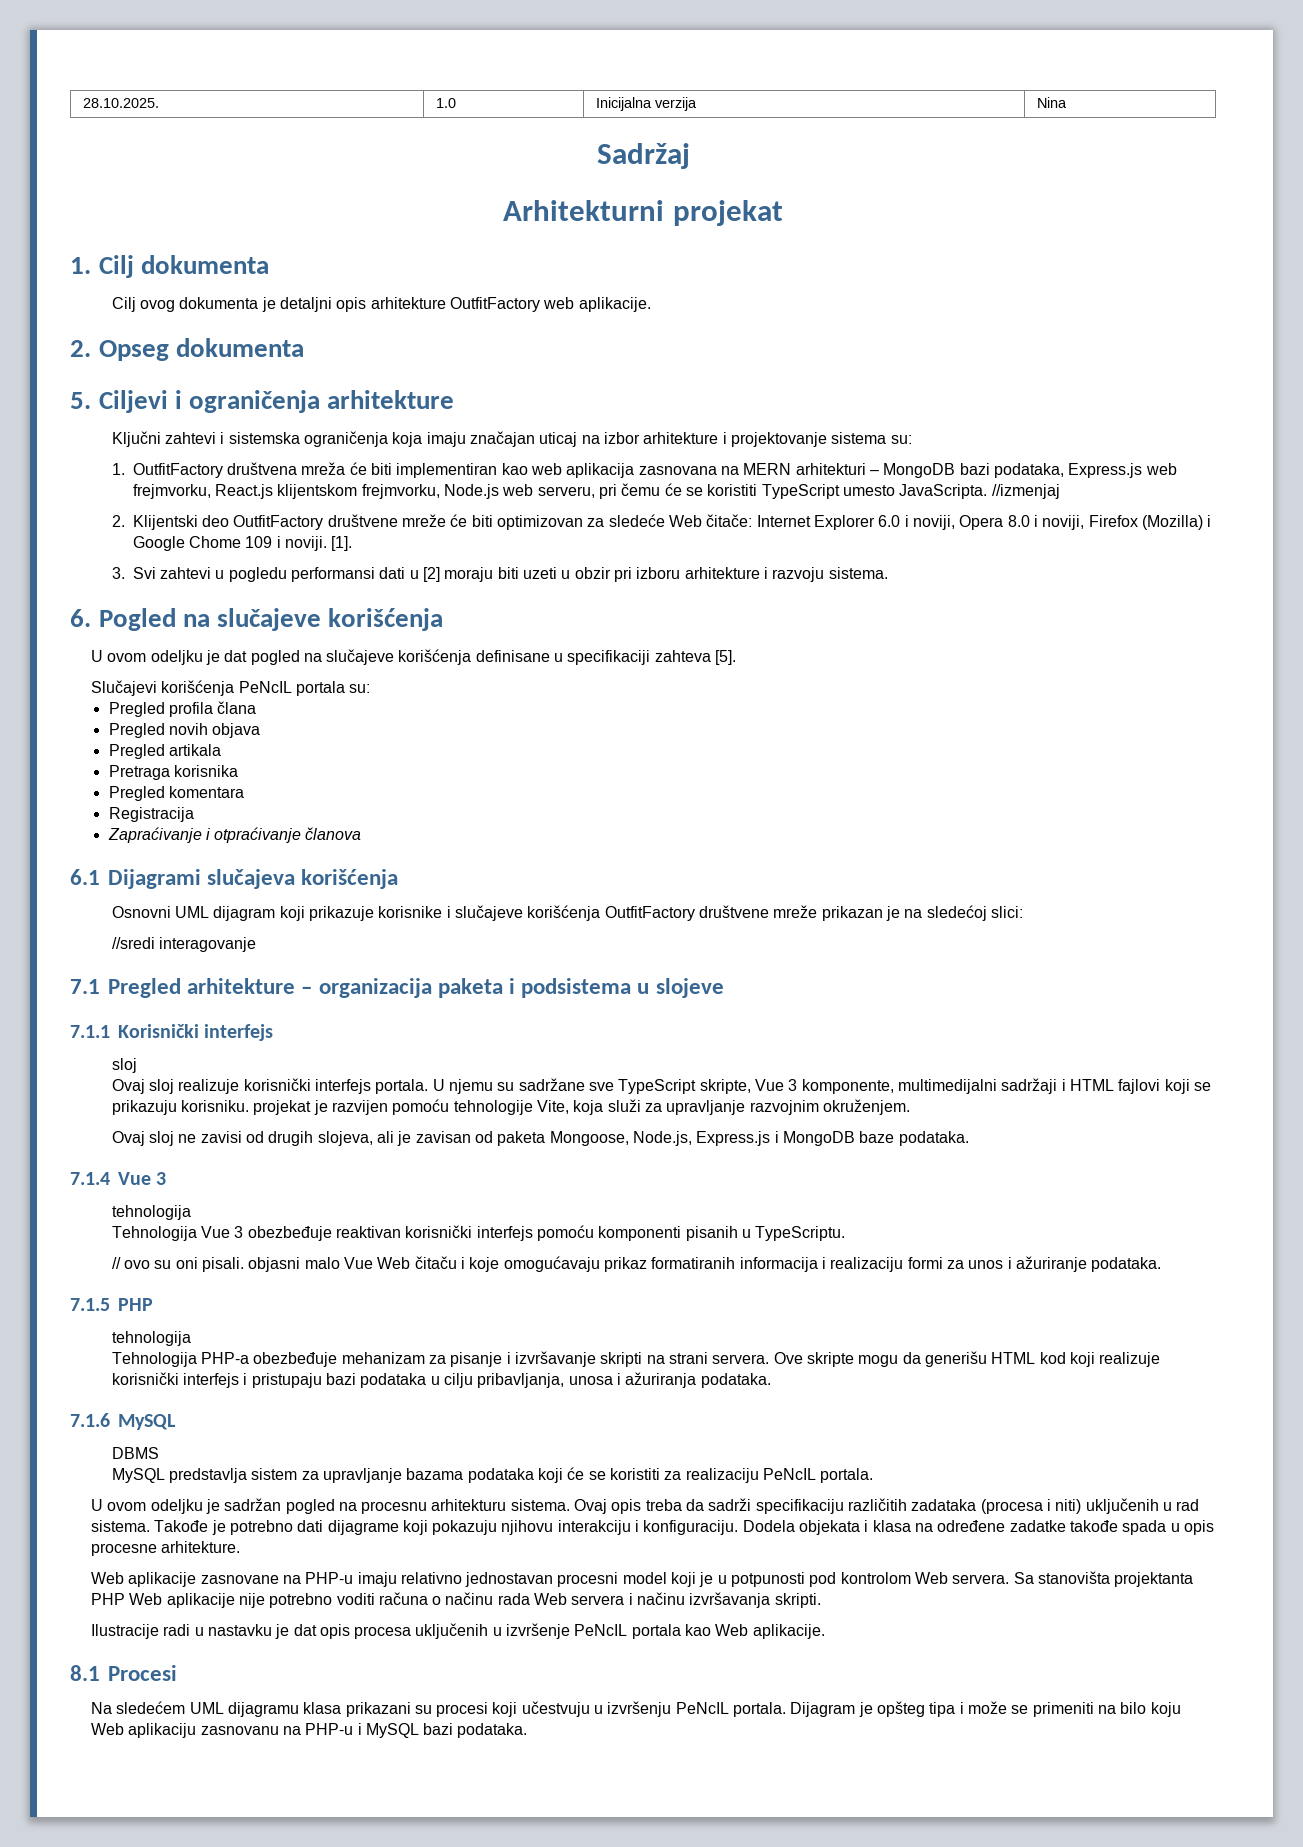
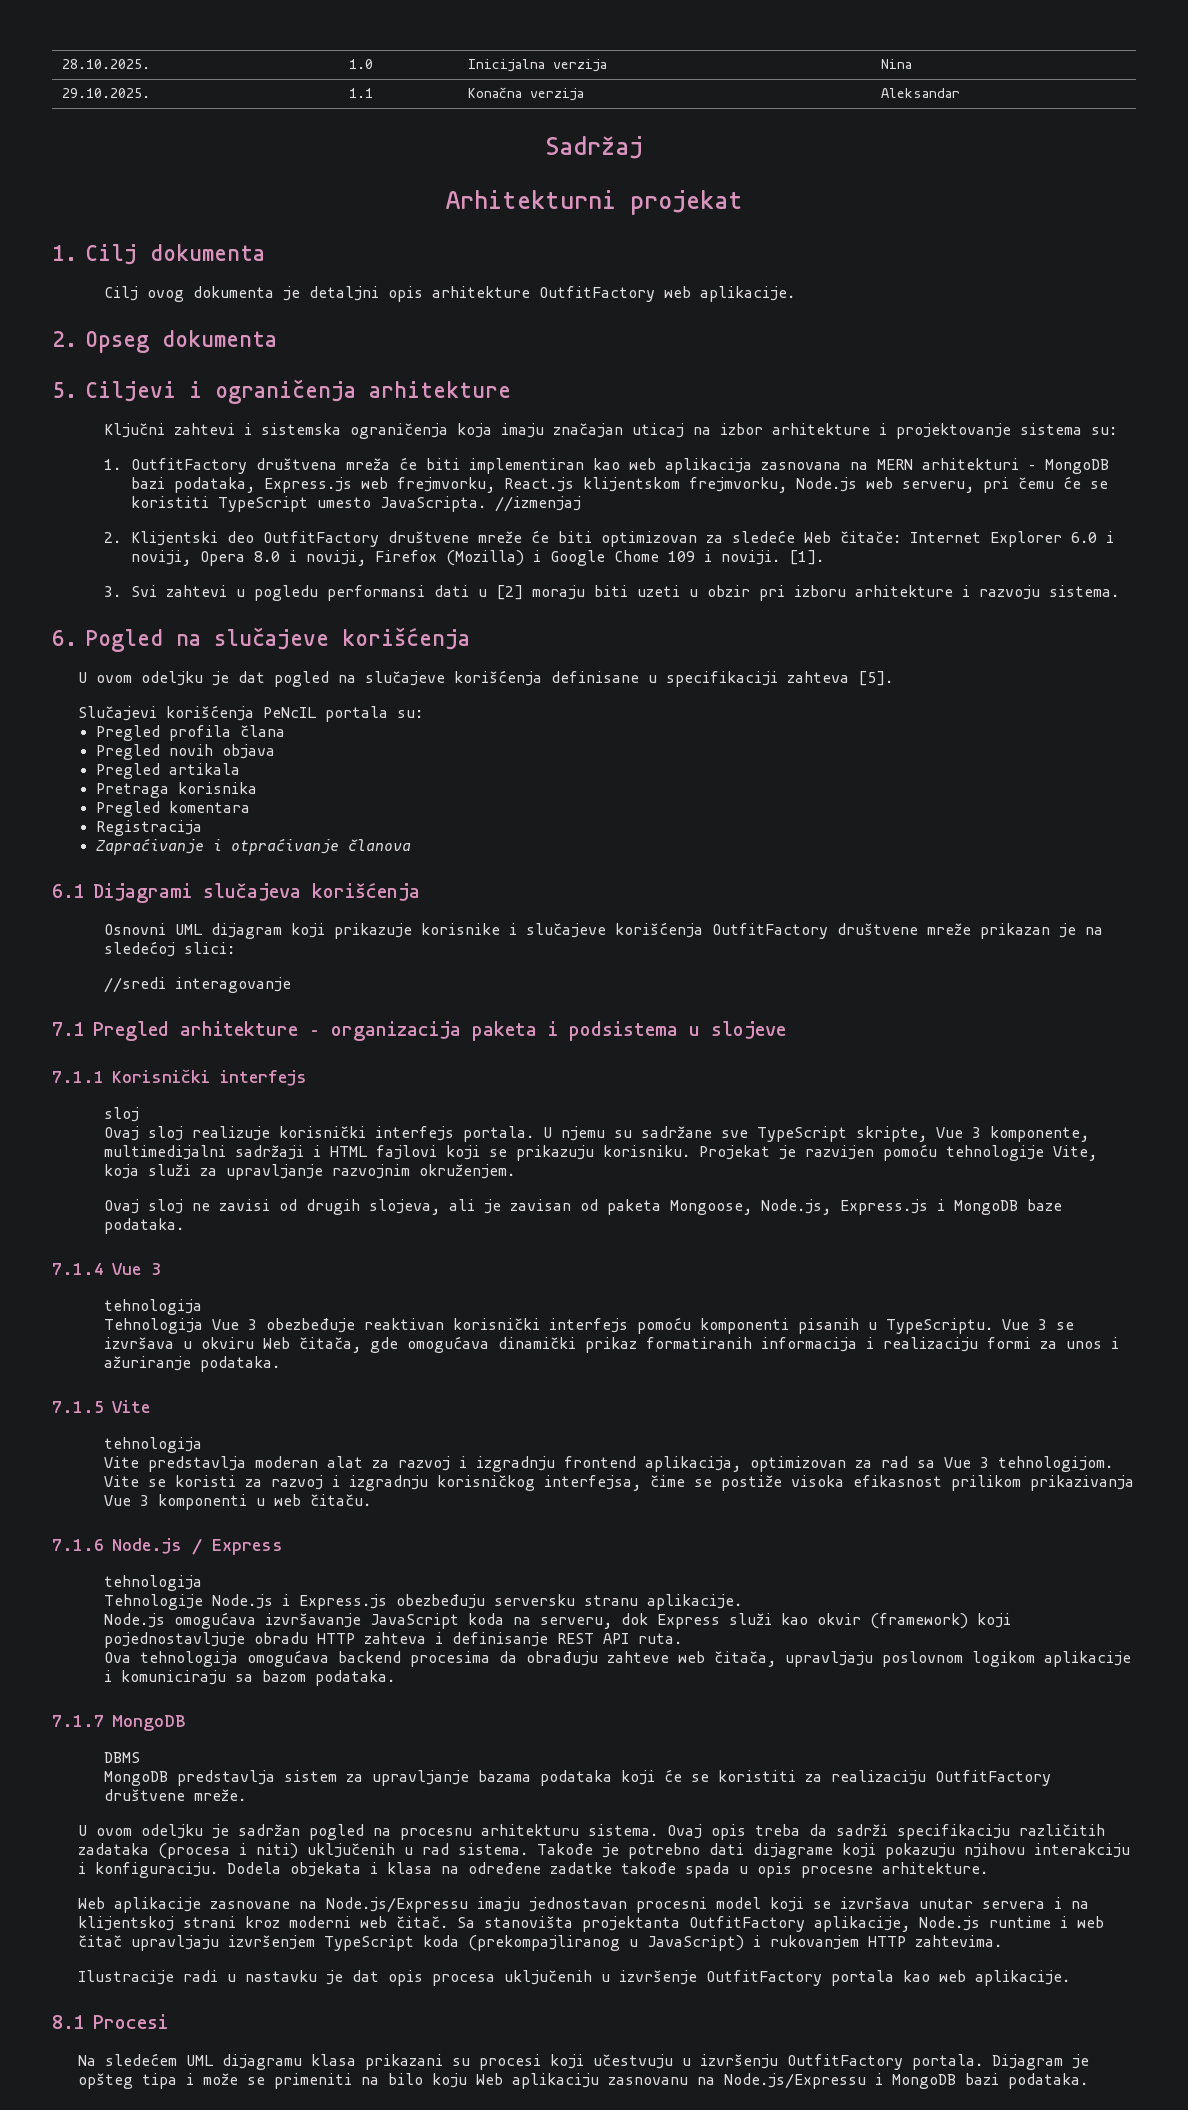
(1067, 102) none -> [62,88,151,98] [349,88,374,98] [468,87,585,101] [881,88,961,98] // 29.10.2025. | 1.1 | Konačna verzija | Aleksandar
[253,1100,312,1115] projekat -> [699,1145,771,1160] Projekat
[111,1256,600,1272] // // ovo su oni pisali. objasni malo Vue Web čitaču i koje omogućavaju -> [1002,1319,1075,1330] [104,1336,577,1353] Vue 3 se izvršava u okviru Web čitača, gde omogućava dinamički
[118,1298,153,1311] [111,1331,191,1346] [111,1351,1161,1367] [111,1372,771,1388] [70,1413,176,1430] PHP // tehnologija // Tehnologija PHP-a obezbeđuje mehanizam za pisanje i izvršavanje skripti na strani servera. Ove skripte mogu da generišu HTML kod koji realizuje korisnički interfejs i pristupaju bazi podataka u cilju pribavljanja, unosa i ažuriranja podataka. // 7.1.6 MySQL -> [112,1400,150,1413] [104,1437,203,1453] [104,1456,1114,1472] [104,1475,1135,1491] [104,1494,372,1510] [52,1538,283,1555] [104,1575,203,1591] [104,1594,743,1610] [104,1612,1012,1629] [104,1632,683,1648] [104,1650,1132,1667] [104,1670,396,1686] [52,1715,186,1731] Vite // tehnologija // Vite predstavlja moderan alat za razvoj i izgradnju frontend aplikacija, optimizovan za rad sa Vue 3 tehnologijom. Vite se koristi za razvoj i izgradnju korisničkog interfejsa, čime se postiže visoka efikasnost prilikom prikazivanja Vue 3 komponenti u web čitaču. // 7.1.6 Node.js / Express // tehnologija // Tehnologije Node.js i Express.js obezbeđuju serversku stranu aplikacije. // Node.js omogućava izvršavanje JavaScript koda na serveru, dok Express služi kao okvir (framework) koji pojednostavljuje obradu HTTP zahteva i definisanje REST API ruta. // Ova tehnologija omogućava backend procesima da obrađuju zahteve web čitača, upravljaju poslovnom logikom aplikacije i komuniciraju sa bazom podataka. // 7.1.7 MongoDB
[111,1468,165,1483] MySQL -> [104,1771,169,1786] MongoDB
[762,1468,874,1483] PeNcIL portala. -> [935,1770,1052,1786] [104,1789,247,1801] OutfitFactory društvene mreže.
[305,1572,462,1587] PHP-u imaju relativno -> [326,1897,521,1913] Node.js/Expressu imaju
[699,1571,1194,1587] [90,1592,821,1608] je u potpunosti pod kontrolom Web servera. Sa stanovišta projektanta PHP Web aplikacije nije potrebno voditi računa o načinu rada Web servera i načinu izvršavanja skripti. -> [813,1897,1090,1909] [78,1916,1105,1932] [78,1935,1003,1951] se izvršava unutar servera i na klijentskoj strani kroz moderni web čitač. Sa stanovišta projektanta OutfitFactory aplikacije, Node.js runtime i web čitač upravljaju izvršenjem TypeScript koda (prekompajliranog u JavaScript) i rukovanjem HTTP zahtevima.
[574,1624,628,1636] PeNcIL -> [706,1970,823,1986] OutfitFactory
[715,1624,749,1636] Web -> [939,1970,967,1982] web
[675,1702,729,1714] PeNcIL -> [787,2054,904,2070] OutfitFactory
[305,1723,419,1738] PHP-u i MySQL -> [724,2073,957,2089] Node.js/Expressu i MongoDB

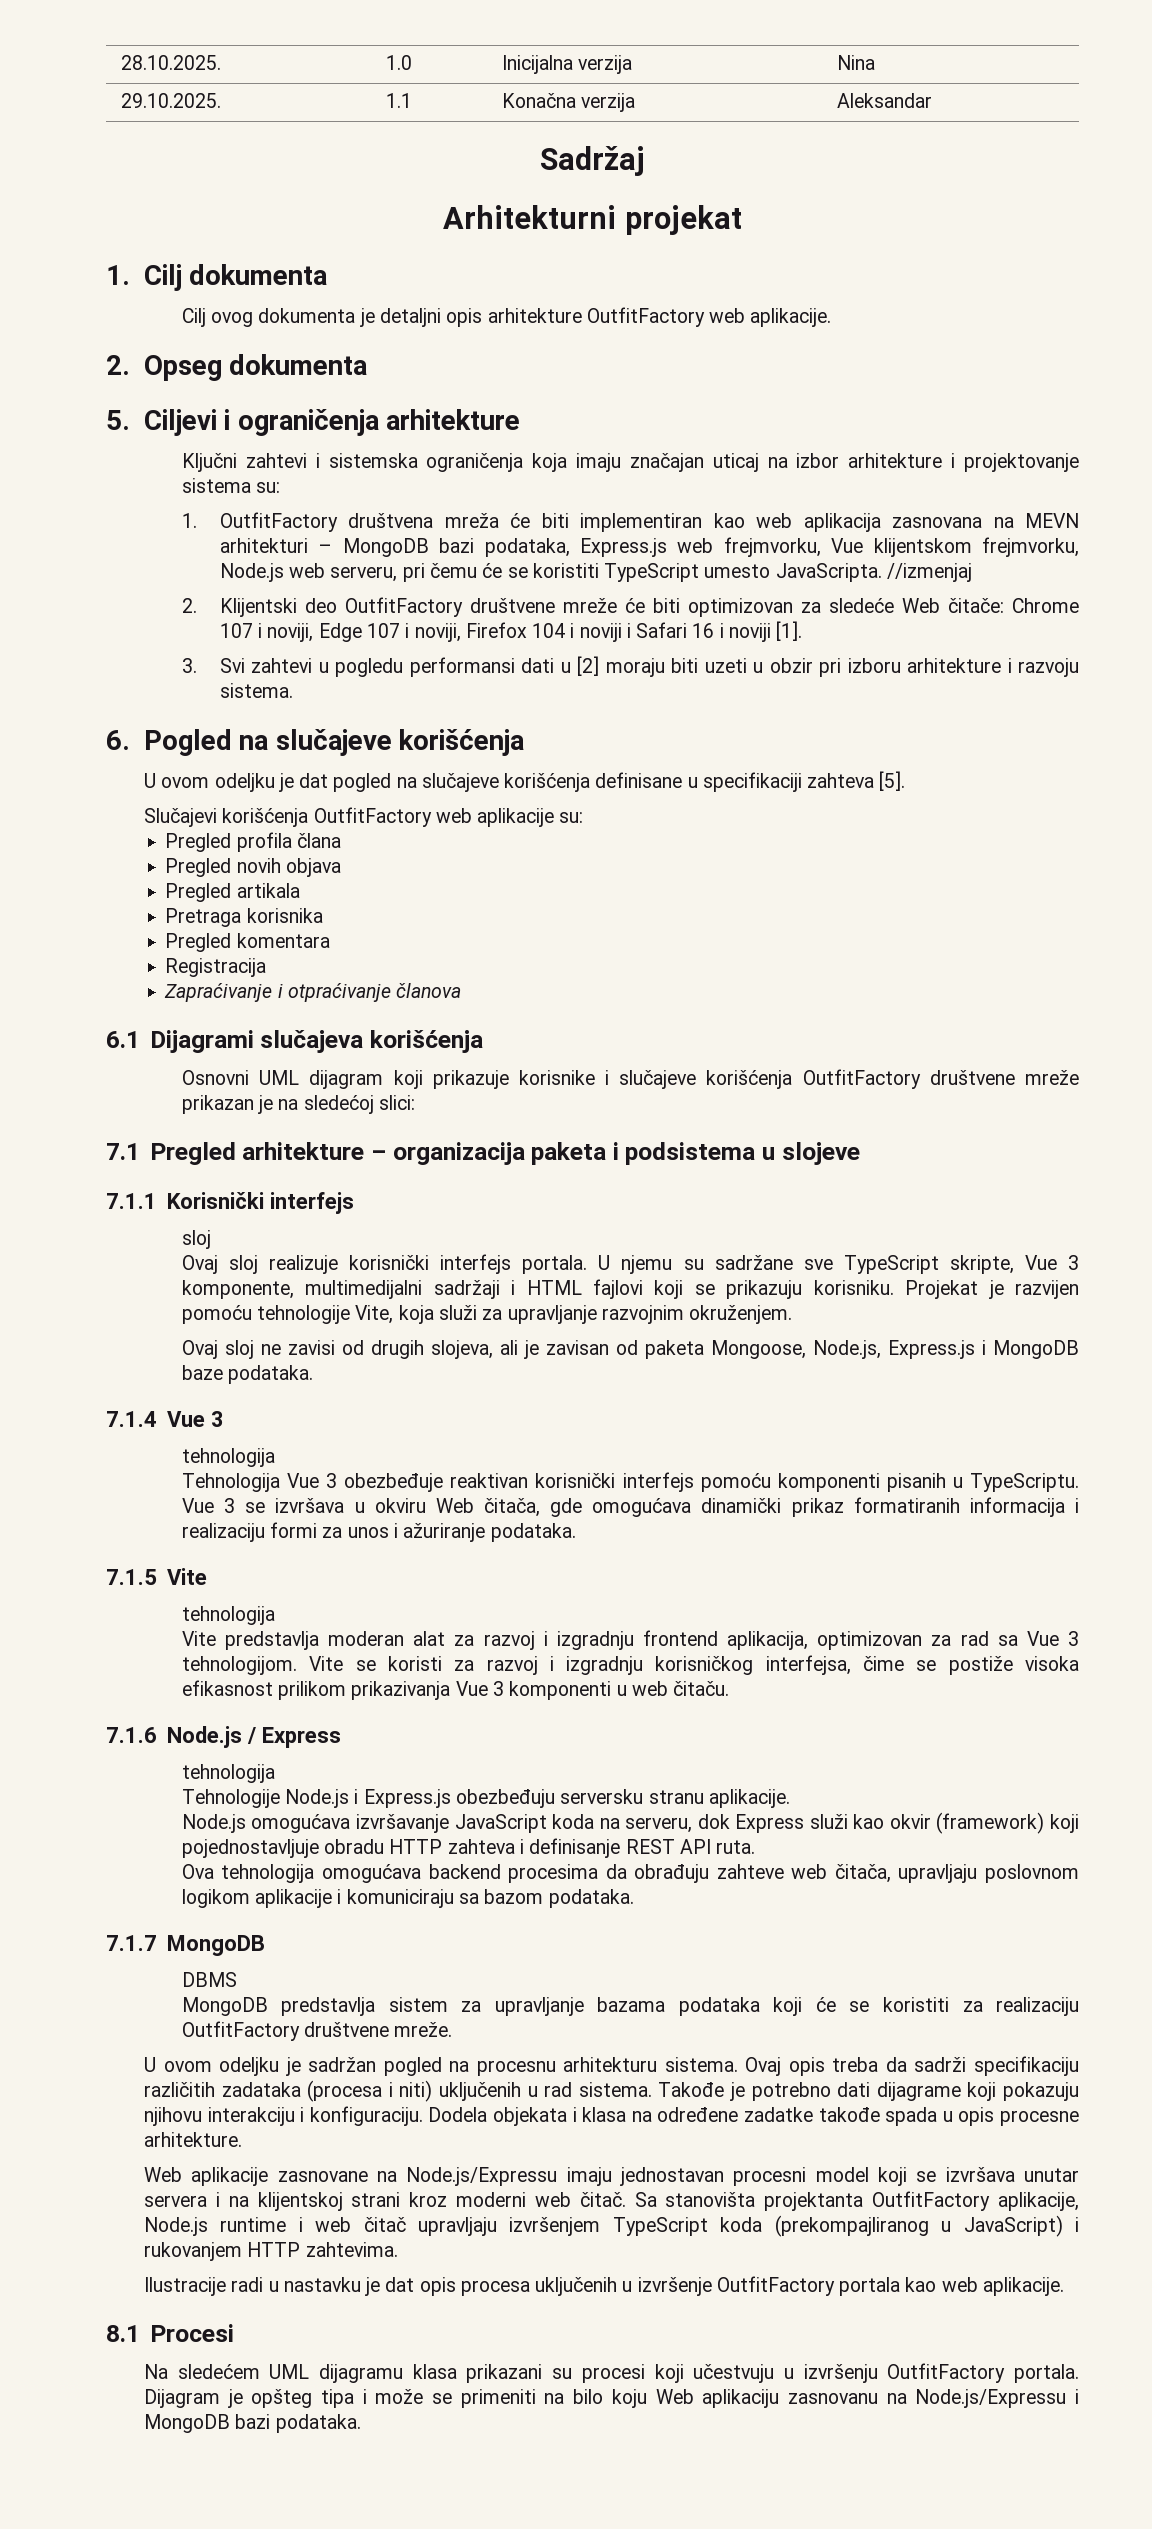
[876,459,913,470] MERN -> [1025,513,1079,528] MEVN
[503,477,574,492] React.js -> [831,538,864,553] Vue
[909,531,1114,547] [130,550,780,566] Internet Explorer 6.0 i noviji, Opera 8.0 i noviji, Firefox (Mozilla) i Google Chome 109 i noviji. -> [1011,598,1079,613] [219,622,771,642] Chrome 107 i noviji, Edge 107 i noviji, Firefox 104 i noviji i Safari 16 i noviji
[263,706,389,722] PeNcIL portala -> [313,807,555,827] OutfitFactory web aplikacije
[104,977,292,993] // //sredi interagovanje -> (416, 1102) none

